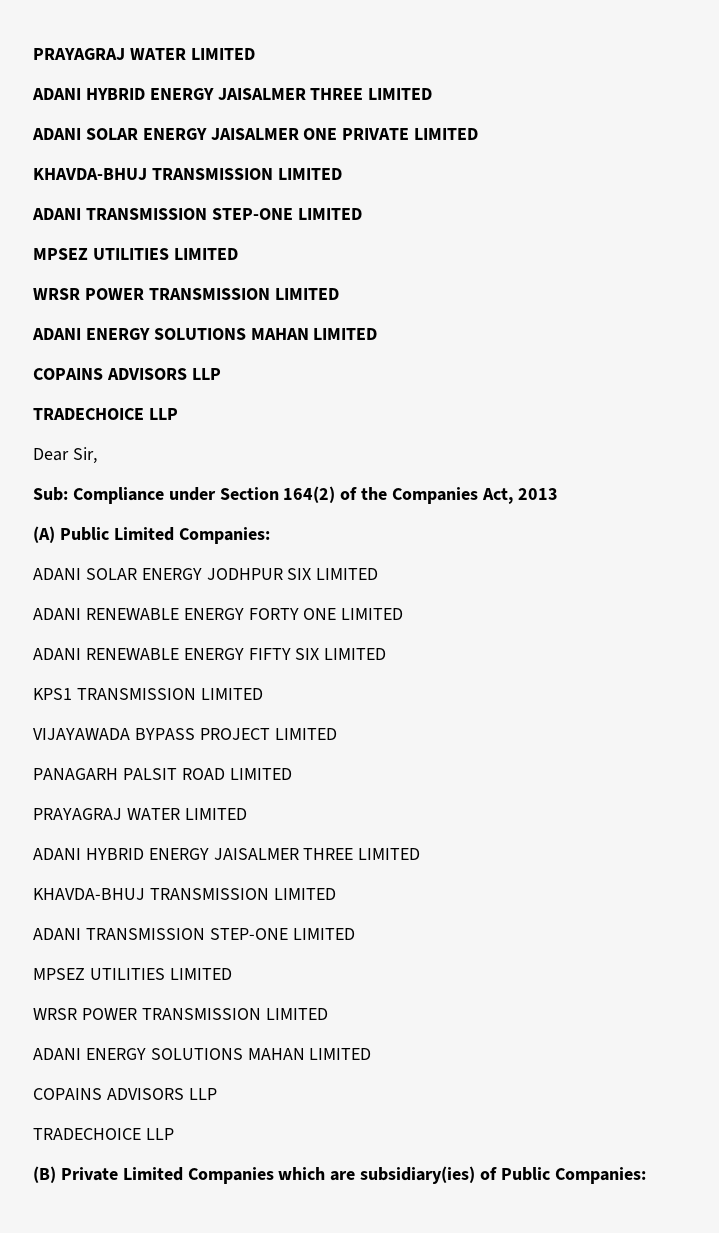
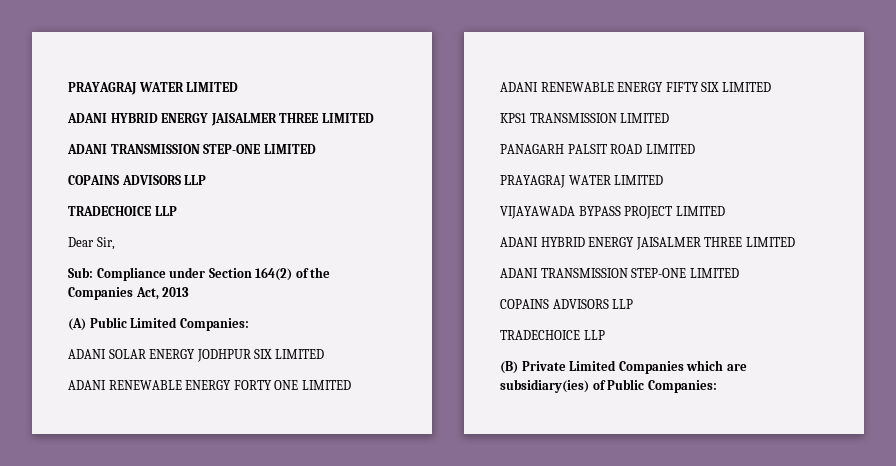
[85,128,479,140] [33,168,342,180] [32,208,362,220] [33,248,238,260] [33,288,339,300] [32,328,309,340] SOLAR ENERGY JAISALMER ONE PRIVATE LIMITED // KHAVDA-BHUJ TRANSMISSION LIMITED // ADANI TRANSMISSION STEP-ONE LIMITED // MPSEZ UTILITIES LIMITED // WRSR POWER TRANSMISSION LIMITED // ADANI ENERGY SOLUTIONS MAHAN -> [110,144,261,154] TRANSMISSION STEP-ONE
[33,728,337,740] // VIJAYAWADA BYPASS PROJECT LIMITED -> (670, 118) none
[33,848,421,860] [33,888,336,900] [33,928,355,940] [33,968,232,980] [33,1008,328,1020] [33,1048,372,1060] // ADANI HYBRID ENERGY JAISALMER THREE LIMITED // KHAVDA-BHUJ TRANSMISSION LIMITED // ADANI TRANSMISSION STEP-ONE LIMITED // MPSEZ UTILITIES LIMITED // WRSR POWER TRANSMISSION LIMITED // ADANI ENERGY SOLUTIONS MAHAN LIMITED -> [500,206,725,219] [500,237,795,250] [500,268,739,278] // VIJAYAWADA BYPASS PROJECT LIMITED // ADANI HYBRID ENERGY JAISALMER THREE LIMITED // ADANI TRANSMISSION STEP-ONE LIMITED

